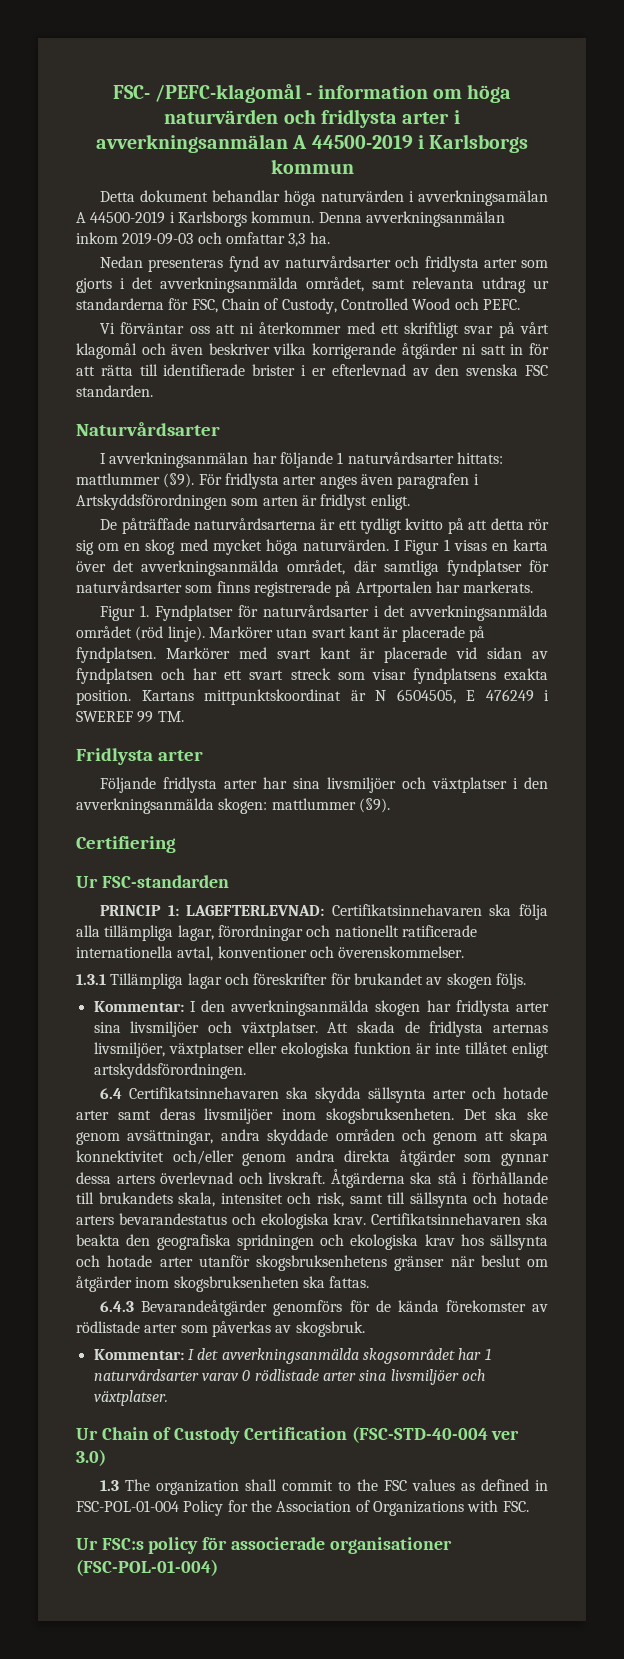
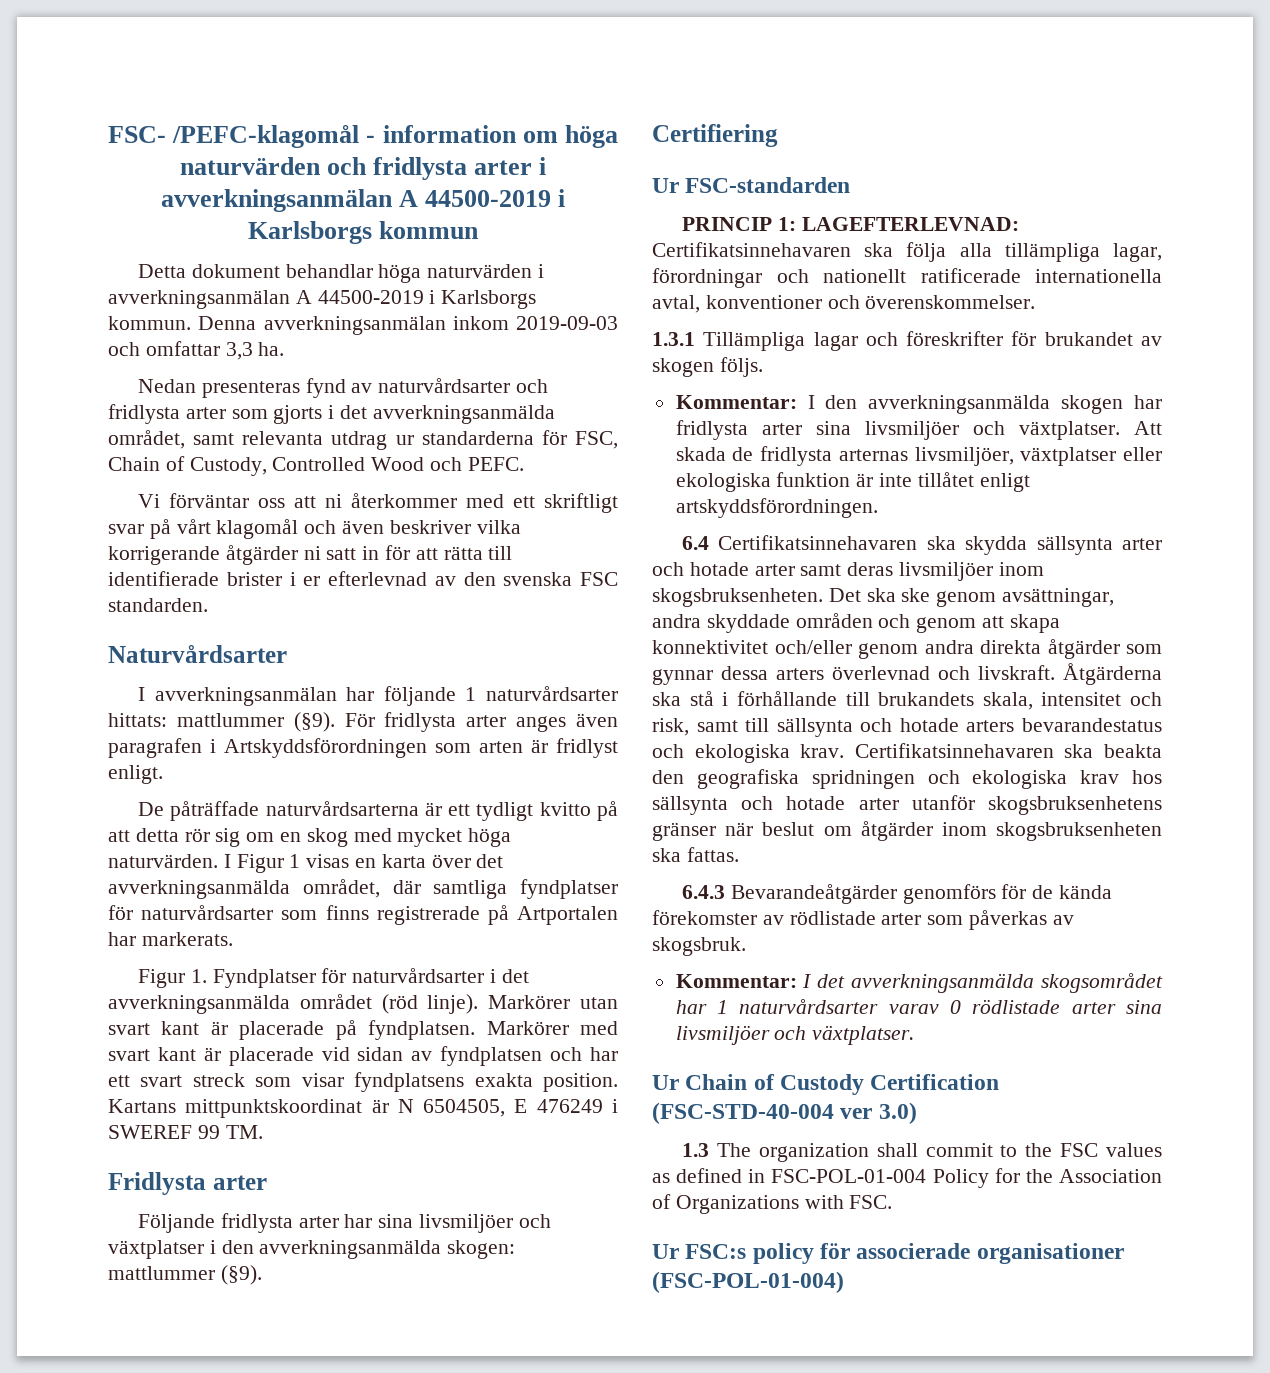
[418,190,548,206] avverkningsamälan -> [108,290,290,309] avverkningsanmälan

